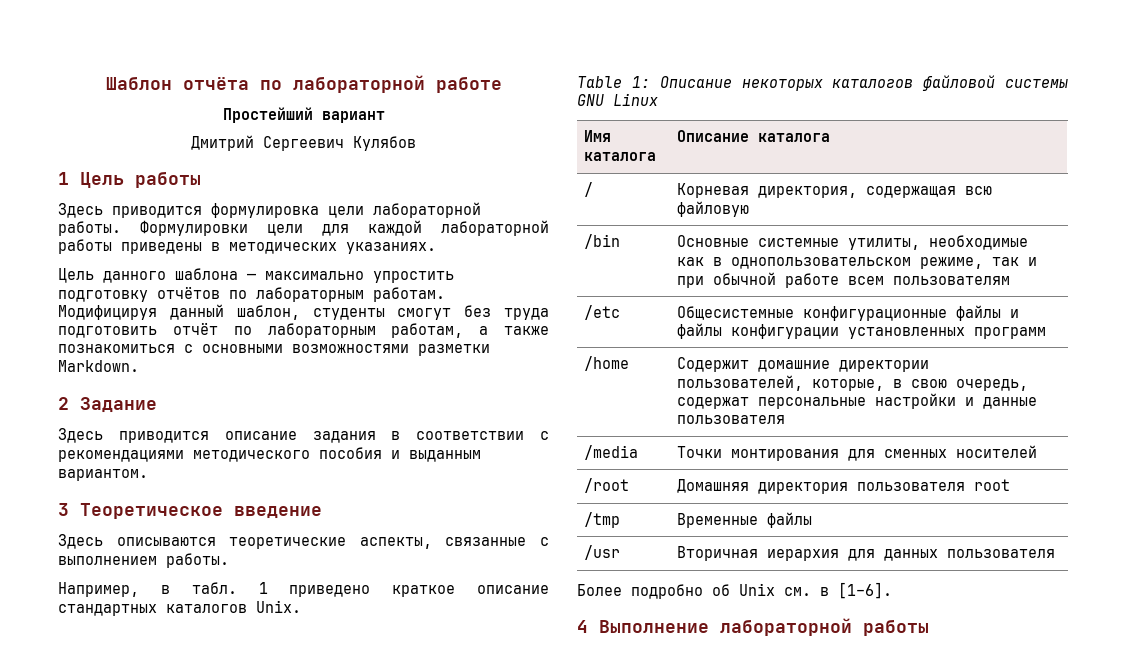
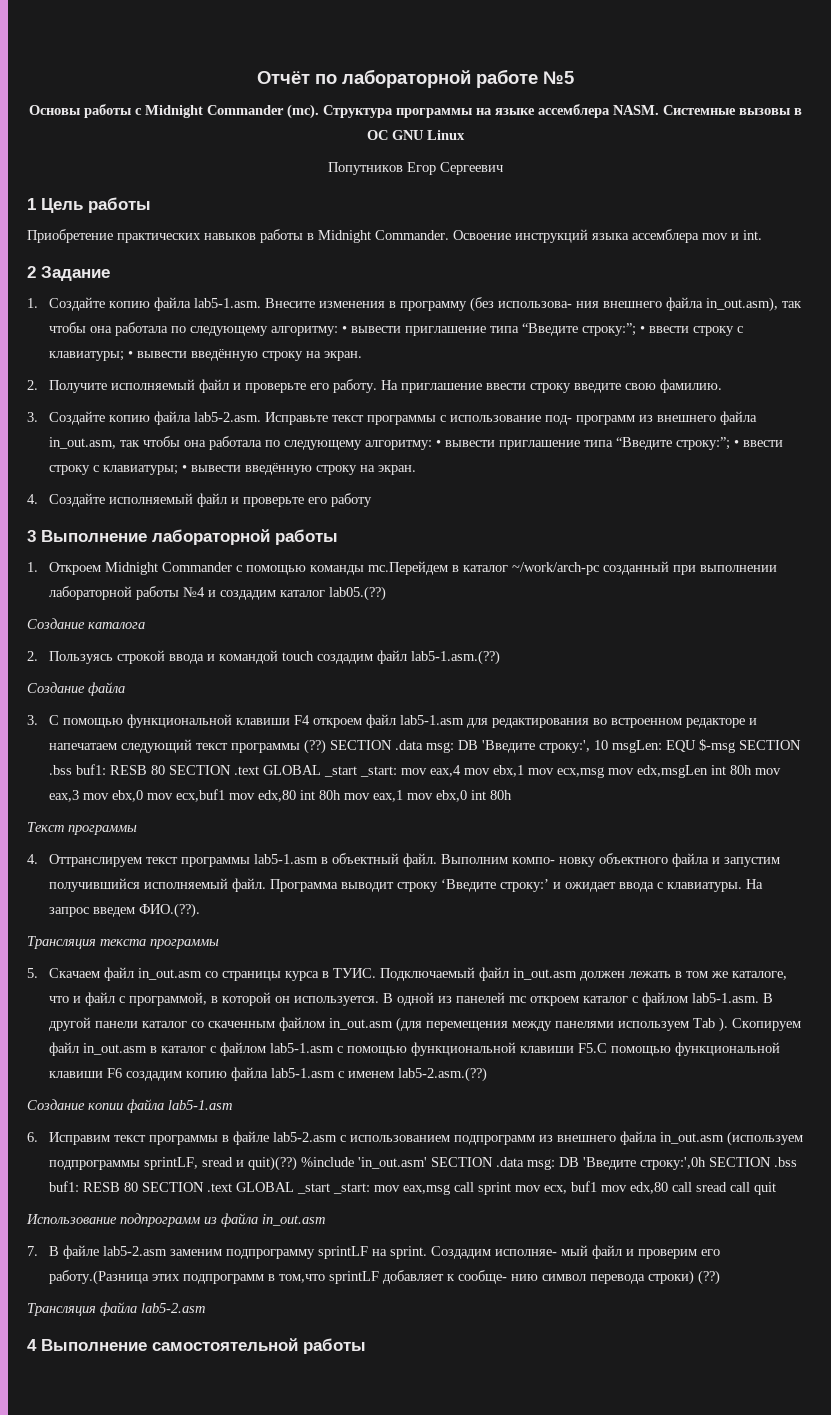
[105,77,249,90] Шаблон отчёта -> [257,71,310,84] Отчёт
[222,107,385,123] [191,135,254,151] // Простейший вариант // Дмитрий -> [543,71,574,84] [29,104,802,119] [367,130,465,140] [328,162,436,175] №5 // Основы работы с Midnight Commander (mc). Структура программы на языке ассемблера NASM. Системные вызовы в ОС GNU Linux // Попутников Егор
[353,136,416,151] Кулябов -> (503, 168) none
[58,202,481,218] [58,220,549,236] [58,239,436,254] [58,268,454,283] [58,286,445,302] [58,304,549,320] [58,322,549,338] [58,344,490,356] [58,360,139,372] [58,397,157,413] [58,428,549,443] [58,447,481,462] [58,469,148,481] [58,503,322,519] [58,534,549,549] [58,553,229,568] [58,582,549,597] [58,600,301,616] [577,75,1068,91] [577,93,658,106] [583,130,611,142] [583,152,656,161] [676,130,830,142] [583,182,593,197] [676,183,992,198] [676,201,749,217] [583,234,620,249] [676,235,1028,250] [676,257,1037,269] [676,272,1010,288] [583,305,620,320] [676,305,1019,321] [676,323,1046,339] [583,356,629,371] [676,357,929,372] [676,375,1028,391] [676,393,1037,409] [676,415,785,424] [583,445,638,460] [676,445,1037,461] [583,478,629,493] [676,479,1010,494] [583,512,620,528] [676,512,812,528] [583,545,620,560] [676,546,1055,561] [577,582,892,599] Здесь приводится формулировка цели лабораторной работы. Формулировки цели для каждой лабораторной работы приведены в методических указаниях. // Цель данного шаблона — максимально упростить подготовку отчётов по лабораторным работам. Модифицируя данный шаблон, студенты смогут без труда подготовить отчёт по лабораторным работам, а также познакомиться с основными возможностями разметки Markdown. // 2 Задание // Здесь приводится описание задания в соответствии с рекомендациями методического пособия и выданным вариантом. // 3 Теоретическое введение // Здесь описываются теоретические аспекты, связанные с выполнением работы. // Например, в табл. 1 приведено краткое описание стандартных каталогов Unix. // Table 1: Описание некоторых каталогов файловой системы GNU Linux // Имя каталога | Описание каталога // / | Корневая директория, содержащая всю файловую // /bin | Основные системные утилиты, необходимые как в однопользовательском режиме, так и при обычной работе всем пользователям // /etc | Общесистемные конфигурационные файлы и файлы конфигурации установленных программ // /home | Содержит домашние директории пользователей, которые, в свою очередь, содержат персональные настройки и данные пользователя // /media | Точки монтирования для сменных носителей // /root | Домашняя директория пользователя root // /tmp | Временные файлы // /usr | Вторичная иерархия для данных пользователя // Более подробно об Unix см. в [1–6]. -> [27,229,762,243] [27,266,110,281] [27,297,803,312] [49,322,744,336] [49,349,363,361] [27,379,723,393] [27,411,758,425] [49,436,784,450] [49,463,417,475] [27,493,373,507] [27,529,338,545] [27,561,778,575] [49,586,387,601] [27,618,145,629] [27,650,501,665] [27,682,125,696] [27,714,758,728] [49,739,802,754] [49,764,782,778] [49,789,513,802] [27,822,137,835] [27,853,781,867] [49,878,764,892] [49,903,201,918] [27,936,219,949] [27,967,788,981] [49,992,774,1006] [49,1017,802,1032] [49,1042,781,1056] [49,1067,488,1082] [27,1099,232,1113] [27,1131,804,1146] [49,1156,798,1171] [49,1181,777,1195] [26,1213,325,1227] [27,1245,721,1259] [49,1270,721,1285] [27,1302,205,1316] Приобретение практических навыков работы в Midnight Commander. Освоение инструкций языка ассемблера mov и int. // 2 Задание // 1. Создайте копию файла lab5-1.asm. Внесите изменения в программу (без использова- ния внешнего файла in_out.asm), так чтобы она работала по следующему алгоритму: • вывести приглашение типа “Введите строку:”; • ввести строку с клавиатуры; • вывести введённую строку на экран. // 2. Получите исполняемый файл и проверьте его работу. На приглашение ввести строку введите свою фамилию. // 3. Создайте копию файла lab5-2.asm. Исправьте текст программы с использование под- программ из внешнего файла in_out.asm, так чтобы она работала по следующему алгоритму: • вывести приглашение типа “Введите строку:”; • ввести строку с клавиатуры; • вывести введённую строку на экран. // 4. Создайте исполняемый файл и проверьте его работу // 3 Выполнение лабораторной работы // 1. Откроем Midnight Commander с помощью команды mc.Перейдем в каталог ~/work/arch-pc созданный при выполнении лабораторной работы №4 и создадим каталог lab05.(??) // Создание каталога // 2. Пользуясь строкой ввода и командой touch создадим файл lab5-1.asm.(??) // Создание файла // 3. С помощью функциональной клавиши F4 откроем файл lab5-1.asm для редактирования во встроенном редакторе и напечатаем следующий текст программы (??) SECTION .data msg: DB 'Введите строку:', 10 msgLen: EQU $-msg SECTION .bss buf1: RESB 80 SECTION .text GLOBAL _start _start: mov eax,4 mov ebx,1 mov ecx,msg mov edx,msgLen int 80h mov eax,3 mov ebx,0 mov ecx,buf1 mov edx,80 int 80h mov eax,1 mov ebx,0 int 80h // Текст программы // 4. Оттранслируем текст программы lab5-1.asm в объектный файл. Выполним компо- новку объектного файла и запустим получившийся исполняемый файл. Программа выводит строку ‘Введите строку:’ и ожидает ввода с клавиатуры. На запрос введем ФИО.(??). // Трансляция текста программы // 5. Скачаем файл in_out.asm со страницы курса в ТУИС. Подключаемый файл in_out.asm должен лежать в том же каталоге, что и файл с программой, в которой он используется. В одной из панелей mc откроем каталог с файлом lab5-1.asm. В другой панели каталог со скаченным файлом in_out.asm (для перемещения между панелями используем Tab ). Скопируем файл in_out.asm в каталог с файлом lab5-1.asm с помощью функциональной клавиши F5.С помощью функциональной клавиши F6 создадим копию файла lab5-1.asm с именем lab5-2.asm.(??) // Создание копии файла lab5-1.asm // 6. Исправим текст программы в файле lab5-2.asm с использованием подпрограмм из внешнего файла in_out.asm (используем подпрограммы sprintLF, sread и quit)(??) %include 'in_out.asm' SECTION .data msg: DB 'Введите строку:',0h SECTION .bss buf1: RESB 80 SECTION .text GLOBAL _start _start: mov eax,msg call sprint mov ecx, buf1 mov edx,80 call sread call quit // Использование подпрограмм из файла in_out.asm // 7. В файле lab5-2.asm заменим подпрограмму sprintLF на sprint. Создадим исполняе- мый файл и проверим его работу.(Разница этих подпрограмм в том,что sprintLF добавляет к сообще- нию символ перевода строки) (??) // Трансляция файла lab5-2.asm
[720,618,852,636] лабораторной -> [152,1338,298,1351] самостоятельной

